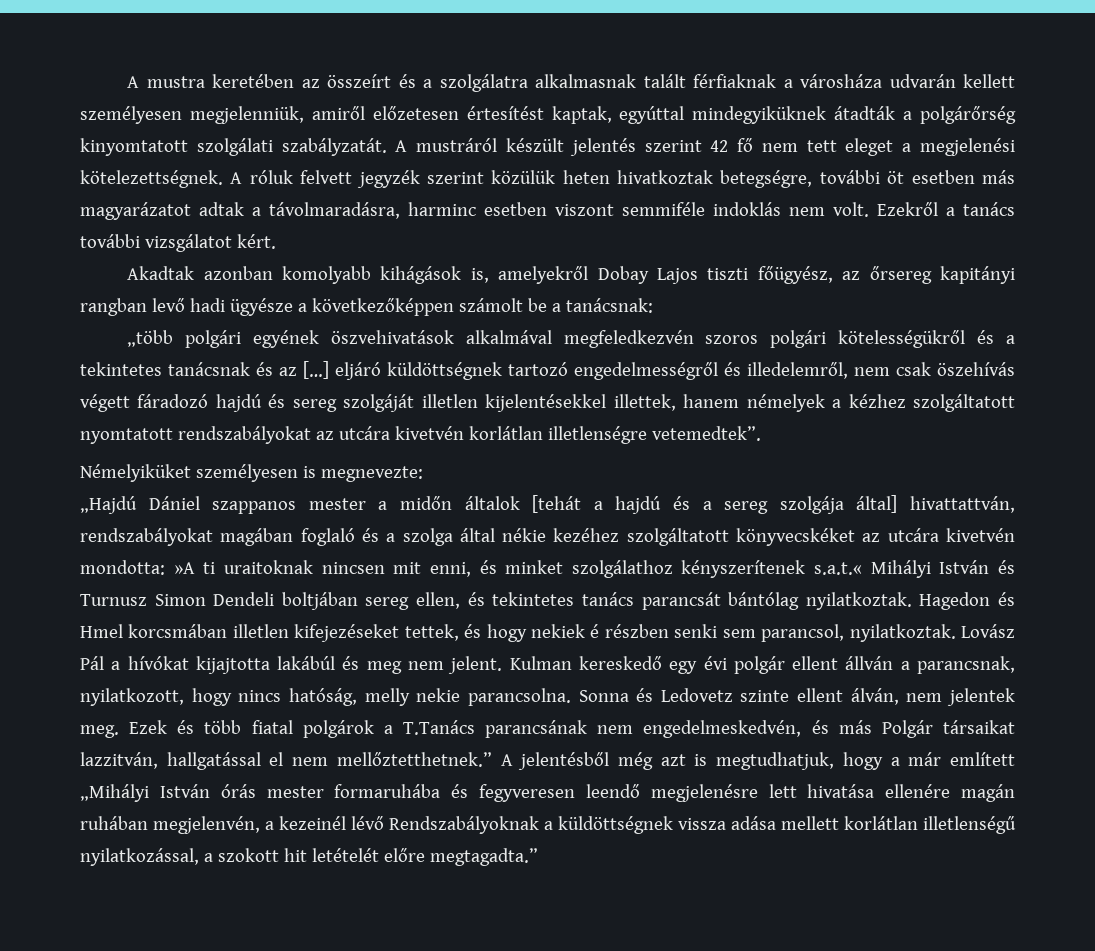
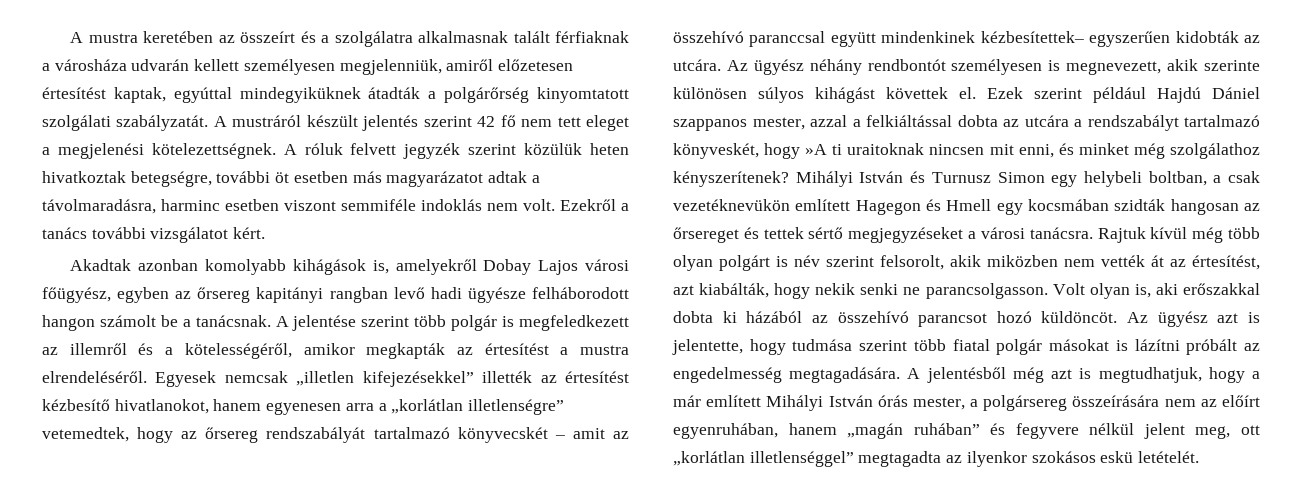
[707,266,833,284] tiszti főügyész, -> [585,259,629,271] [42,287,170,303] városi főügyész, egyben
[297,298,454,316] a következőképpen -> [531,287,629,299] [42,315,95,331] felháborodott hangon
[565,298,653,313] [127,330,1016,348] [80,361,1015,380] [80,394,1015,412] [80,426,761,444] [80,464,423,482] [80,495,1016,514] [80,528,1015,546] [80,560,165,575] tanácsnak: // „több polgári egyének öszvehivatások alkalmával megfeledkezvén szoros polgári kötelességükről és a tekintetes tanácsnak és az […] eljáró küldöttségnek tartozó engedelmességről és illedelemről, nem csak öszehívás végett fáradozó hajdú és sereg szolgáját illetlen kijelentésekkel illettek, hanem némelyek a kézhez szolgáltatott nyomtatott rendszabályokat az utcára kivetvén korlátlan illetlenségre vetemedtek”. // Némelyiküket személyesen is megnevezte: // „Hajdú Dániel szappanos mester a midőn általok [tehát a hajdú és a sereg szolgája által] hivattattván, rendszabályokat magában foglaló és a szolga által nékie kezéhez szolgáltatott könyvecskéket az utcára kivetvén mondotta: -> [195,315,630,331] [42,343,629,359] [42,371,630,387] [42,399,565,415] [42,427,629,443] [673,31,1260,47] [673,59,1260,75] [673,87,1260,103] [673,115,1260,131] [673,143,801,159] tanácsnak. A jelentése szerint több polgár is megfeledkezett az illemről és a kötelességéről, amikor megkapták az értesítést a mustra elrendeléséről. Egyesek nemcsak „illetlen kifejezésekkel” illették az értesítést kézbesítő hivatlanokot, hanem egyenesen arra a „korlátlan illetlenségre” vetemedtek, hogy az őrsereg rendszabályát tartalmazó könyvecskét – amit az összehívó paranccsal együtt mindenkinek kézbesítettek– egyszerűen kidobták az utcára. Az ügyész néhány rendbontót személyesen is megnevezett, akik szerinte különösen súlyos kihágást követtek el. Ezek szerint például Hajdú Dániel szappanos mester, azzal a felkiáltással dobta az utcára a rendszabályt tartalmazó könyveskét, hogy
[571,560,863,578] szolgálathoz kényszerítenek s.a.t.« -> [1133,143,1260,159] [673,171,789,187] még szolgálathoz kényszerítenek?
[213,592,1015,610] [80,624,1016,642] [80,656,1015,674] [80,688,1015,706] [80,720,1015,738] [80,752,492,770] Dendeli boltjában sereg ellen, és tekintetes tanács parancsát bántólag nyilatkoztak. Hagedon és Hmel korcsmában illetlen kifejezéseket tettek, és hogy nekiek é részben senki sem parancsol, nyilatkoztak. Lovász Pál a hívókat kijajtotta lakábúl és meg nem jelent. Kulman kereskedő egy évi polgár ellent állván a parancsnak, nyilatkozott, hogy nincs hatóság, melly nekie parancsolna. Sonna és Ledovetz szinte ellent álván, nem jelentek meg. Ezek és több fiatal polgárok a T.Tanács parancsának nem engedelmeskedvén, és más Polgár társaikat lazzitván, hallgatással el nem mellőztetthetnek.” -> [1051,171,1260,187] [673,199,1260,215] [673,227,1260,243] [673,255,1260,271] [673,283,1260,299] [673,311,1260,327] [672,339,1260,355] [673,367,901,383] egy helybeli boltban, a csak vezetéknevükön említett Hagegon és Hmell egy kocsmában szidták hangosan az őrsereget és tettek sértő megjegyzéseket a városi tanácsra. Rajtuk kívül még több olyan polgárt is név szerint felsorolt, akik miközben nem vették át az értesítést, azt kiabálták, hogy nekik senki ne parancsolgasson. Volt olyan is, aki erőszakkal dobta ki házából az összehívó parancsot hozó küldöncöt. Az ügyész azt is jelentette, hogy tudmása szerint több fiatal polgár másokat is lázítni próbált az engedelmesség megtagadására.
[80,784,149,802] „Mihályi -> [766,395,824,411] Mihályi
[266,784,1016,802] [80,816,1016,834] [80,848,538,866] mester formaruhába és fegyveresen leendő megjelenésre lett hivatása ellenére magán ruhában megjelenvén, a kezeinél lévő Rendszabályoknak a küldöttségnek vissza adása mellett korlátlan illetlenségű nyilatkozással, a szokott hit letételét előre megtagadta.” -> [912,395,1260,411] [673,423,1260,439] [673,451,1200,467] mester, a polgársereg összeírására nem az előírt egyenruhában, hanem „magán ruhában” és fegyvere nélkül jelent meg, ott „korlátlan illetlenséggel” megtagadta az ilyenkor szokásos eskü letételét.

